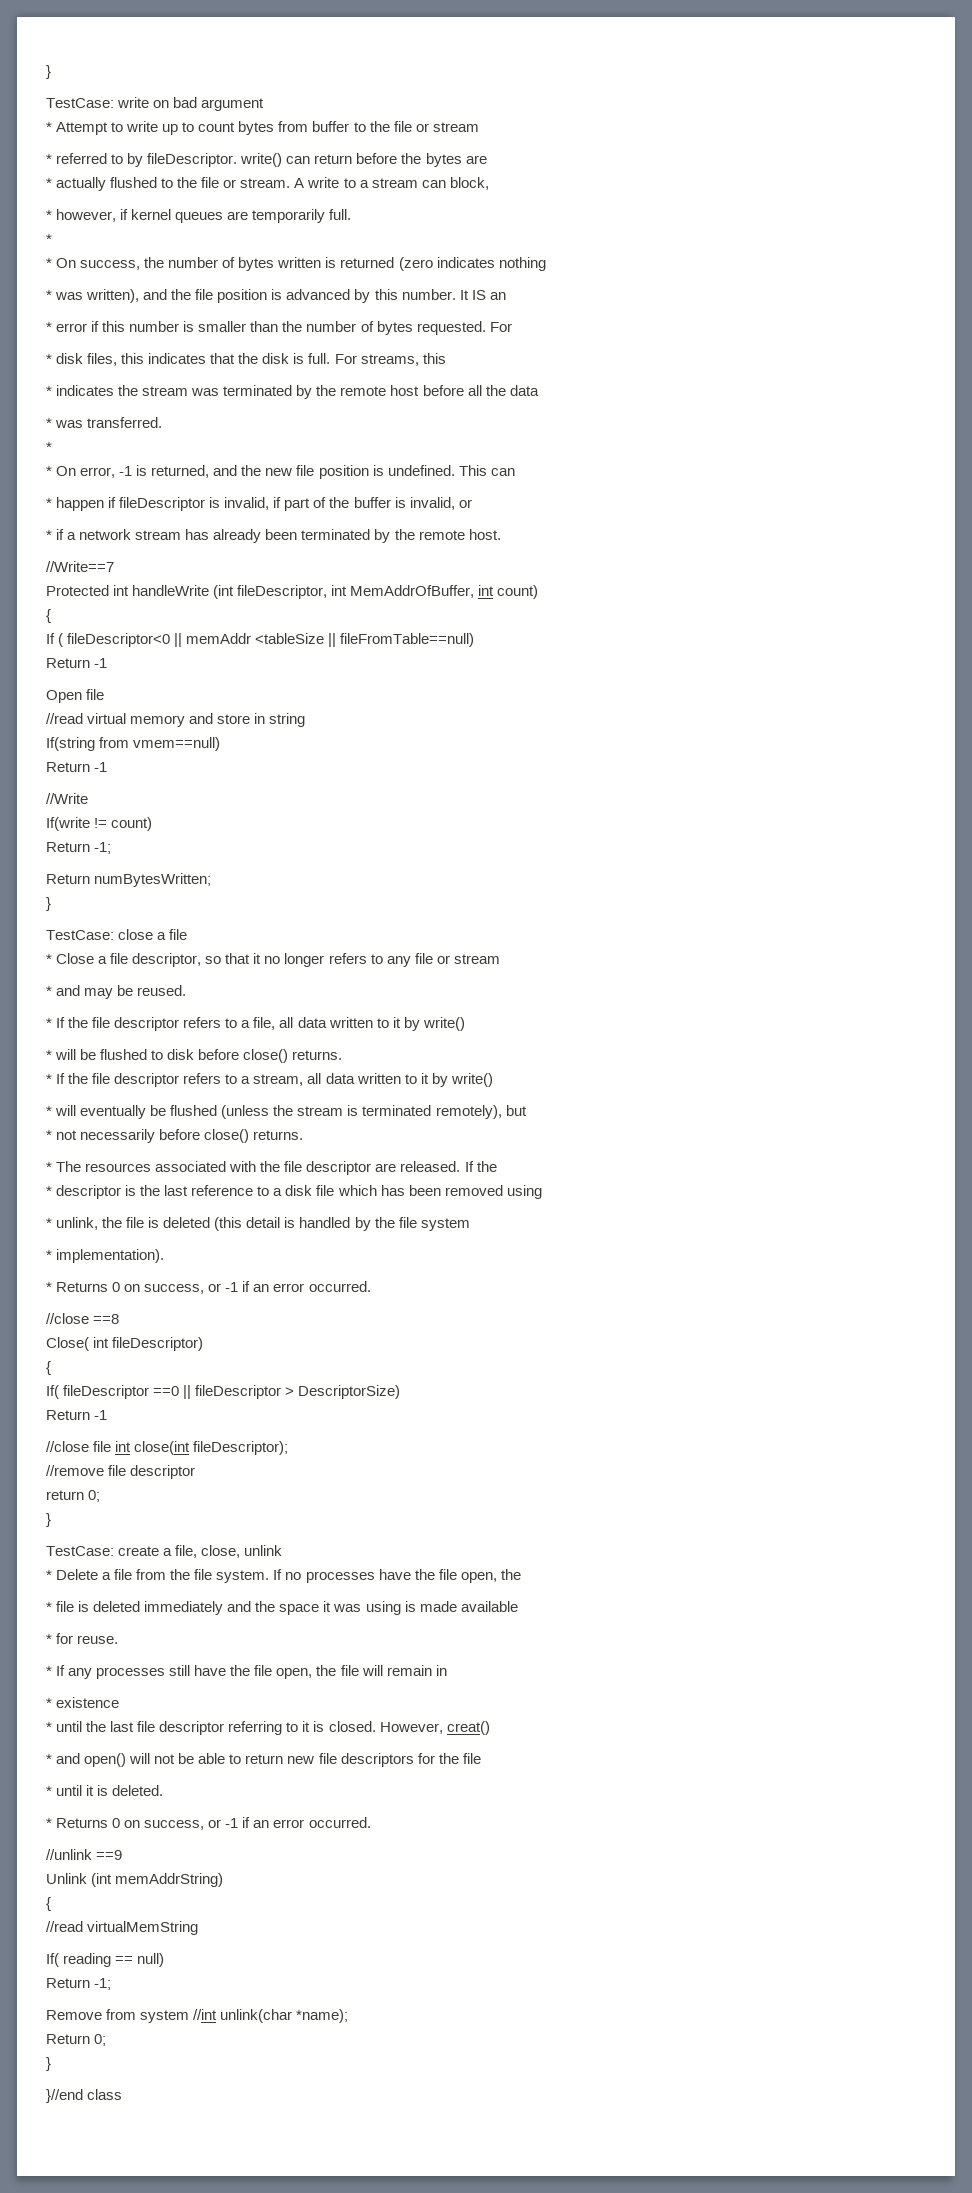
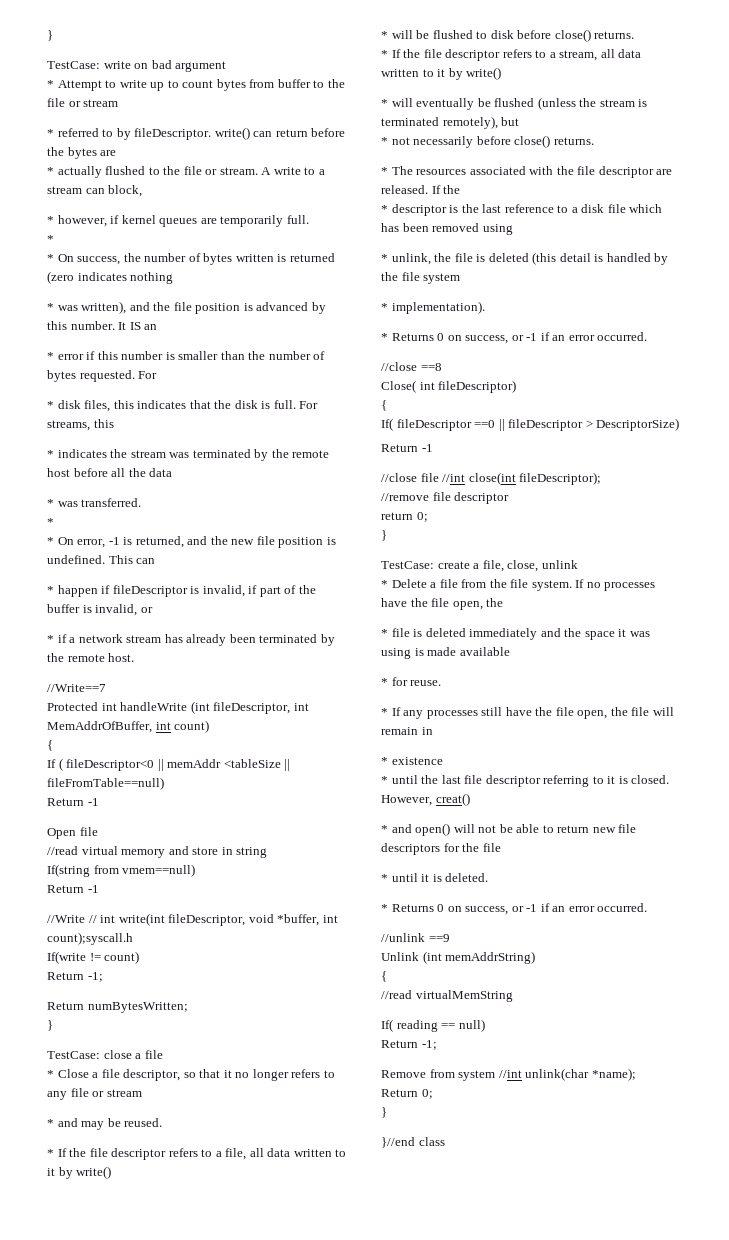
(88, 798) none -> [88,913,338,926] [47,932,133,945] // int write(int fileDescriptor, void *buffer, int count);syscall.h
[115,1441,132,1452] int -> [442,474,466,482] //int

